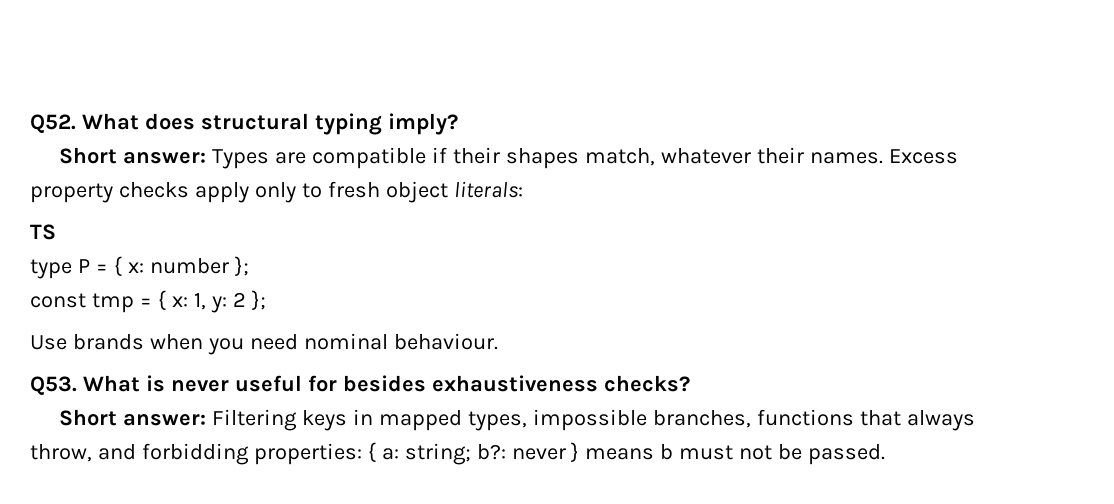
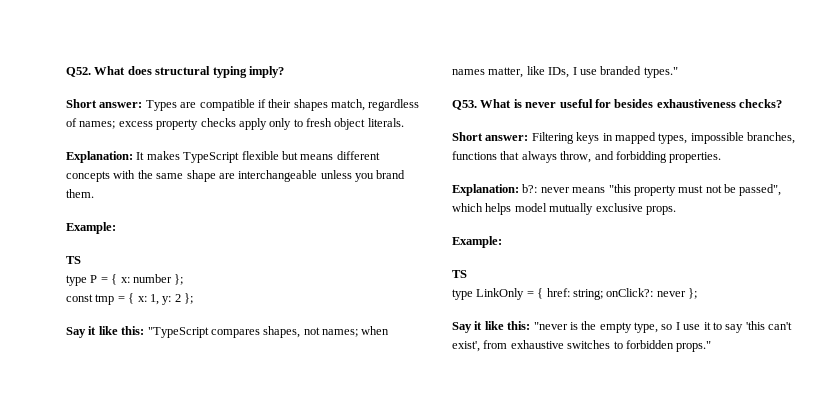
[660,147,958,164] whatever their names. Excess -> [368,99,420,111] [66,118,153,129] regardless of names; excess
[453,181,523,198] literals: -> [367,118,404,127] [66,151,380,163] [66,170,406,182] [66,189,94,198] [66,222,116,234] literals. // Explanation: It makes TypeScript flexible but means different concepts with the same shape are interchangeable unless you brand them. // Example:
[30,333,498,355] Use brands when you need nominal behaviour. -> [66,326,390,338] [452,66,678,78] Say it like this: "TypeScript compares shapes, not names; when names matter, like IDs, I use branded types."
[253,442,886,465] properties: { a: string; b?: never } means b must not be passed. -> [669,152,722,163] [452,184,782,196] [452,203,676,215] [452,236,502,248] [452,270,467,278] [452,288,697,300] [452,321,792,333] [452,340,712,352] properties. // Explanation: b?: never means "this property must not be passed", which helps model mutually exclusive props. // Example: // TS // type LinkOnly = { href: string; onClick?: never }; // Say it like this: "never is the empty type, so I use it to say 'this can't exist', from exhaustive switches to forbidden props."

